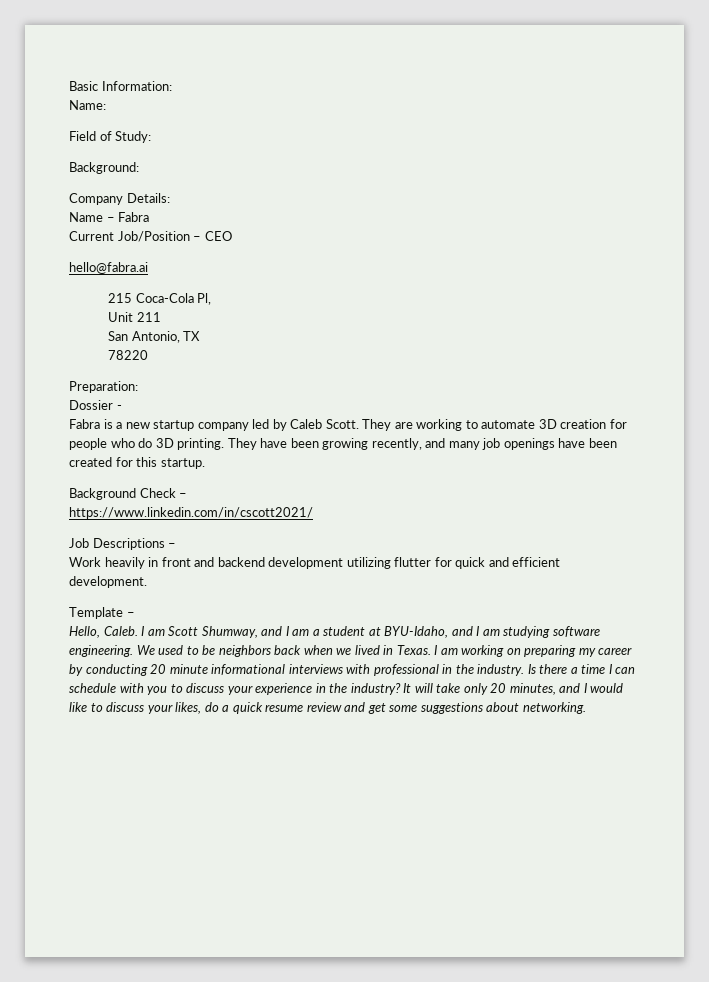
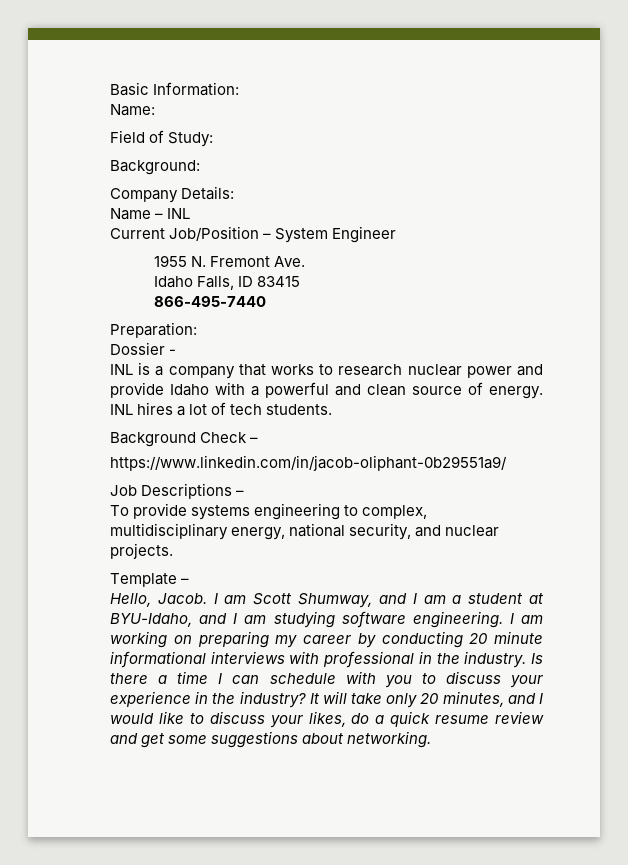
[118,212,150,222] Fabra -> [167,208,191,219] INL
[204,231,232,241] [69,262,148,274] [108,293,212,305] [108,312,161,322] [108,331,201,343] [108,350,149,360] CEO // hello@fabra.ai // 215 Coca-Cola Pl, // Unit 211 // San Antonio, TX // 78220 -> [275,226,397,243] [153,255,305,267] [153,276,300,290] [153,296,266,307] System Engineer // 1955 N. Fremont Ave. // Idaho Falls, ID 83415 // 866-495-7440
[69,419,100,429] Fabra -> [110,364,133,375] INL
[125,419,627,431] [69,438,617,450] [69,457,205,469] new startup company led by Caleb Scott. They are working to automate 3D creation for people who do 3D printing. They have been growing recently, and many job openings have been created for this startup. -> [168,364,543,379] [110,382,543,399] [110,402,333,416] company that works to research nuclear power and provide Idaho with a powerful and clean source of energy. INL hires a lot of tech students.
[69,507,313,519] https://www.linkedin.com/in/cscott2021/ -> [110,455,507,471] https://www.linkedin.com/in/jacob-oliphant-0b29551a9/
[69,557,561,569] [69,576,147,588] Work heavily in front and backend development utilizing flutter for quick and efficient development. -> [110,503,428,520] [110,523,500,540] [110,543,173,559] To provide systems engineering to complex, multidisciplinary energy, national security, and nuclear projects.
[103,626,138,636] Caleb. -> [157,593,207,604] Jacob.
[136,645,431,657] We used to be neighbors back when we lived in Texas. -> (503, 619) none

